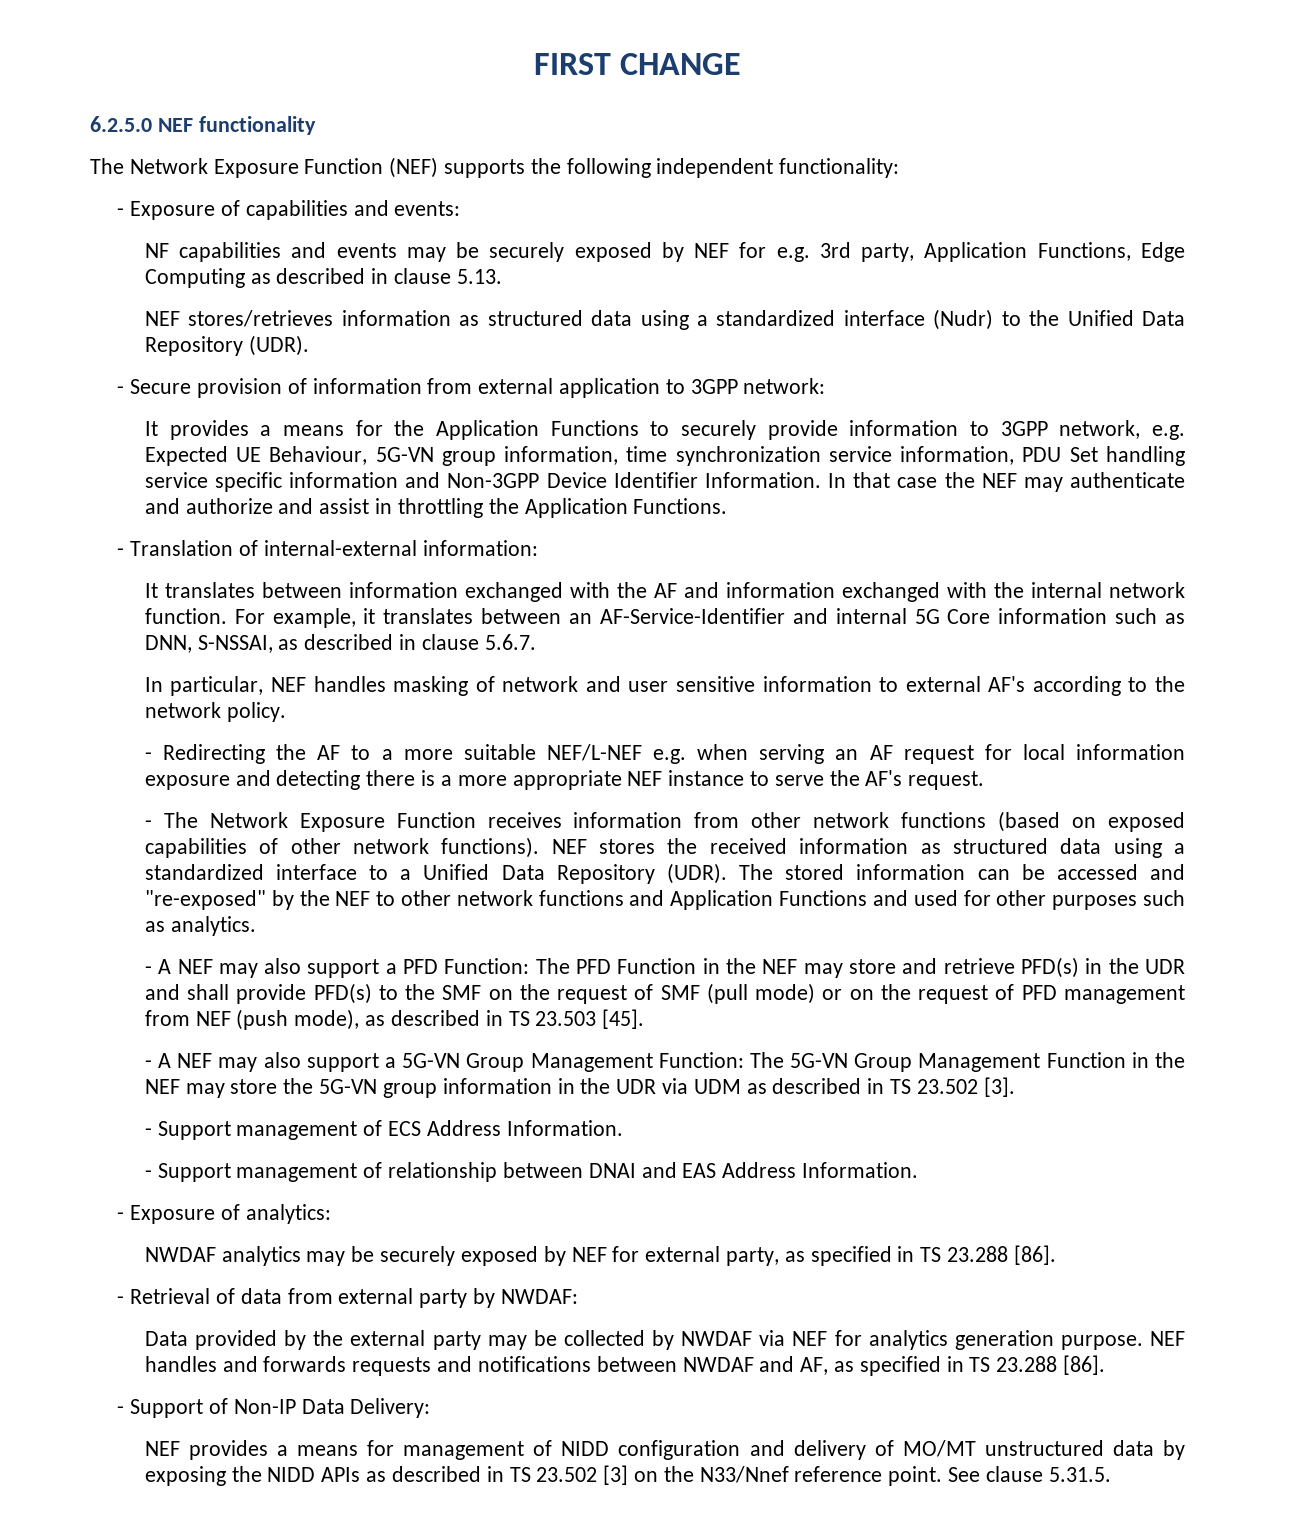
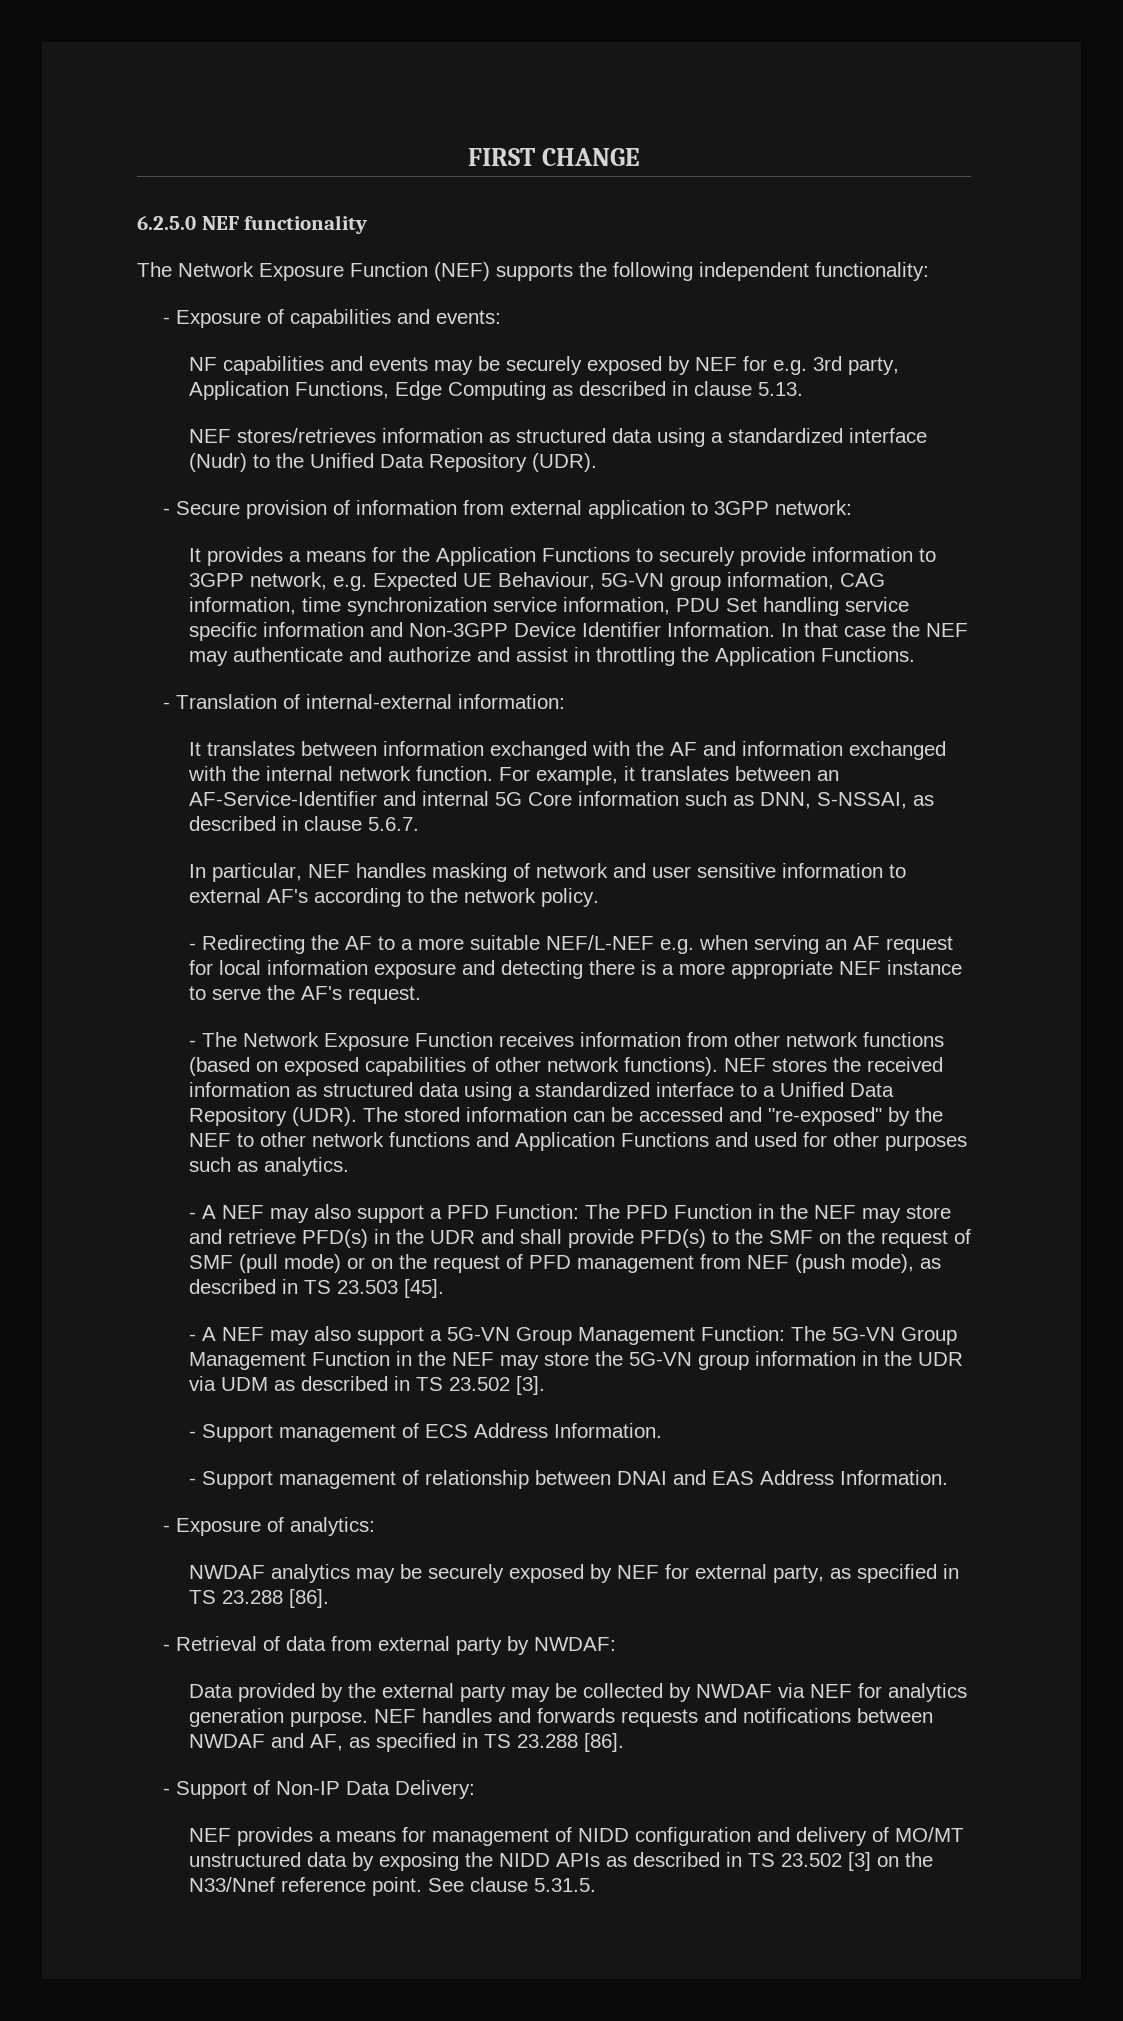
(619, 455) none -> [839,573,885,587] [188,597,296,615] CAG information,

